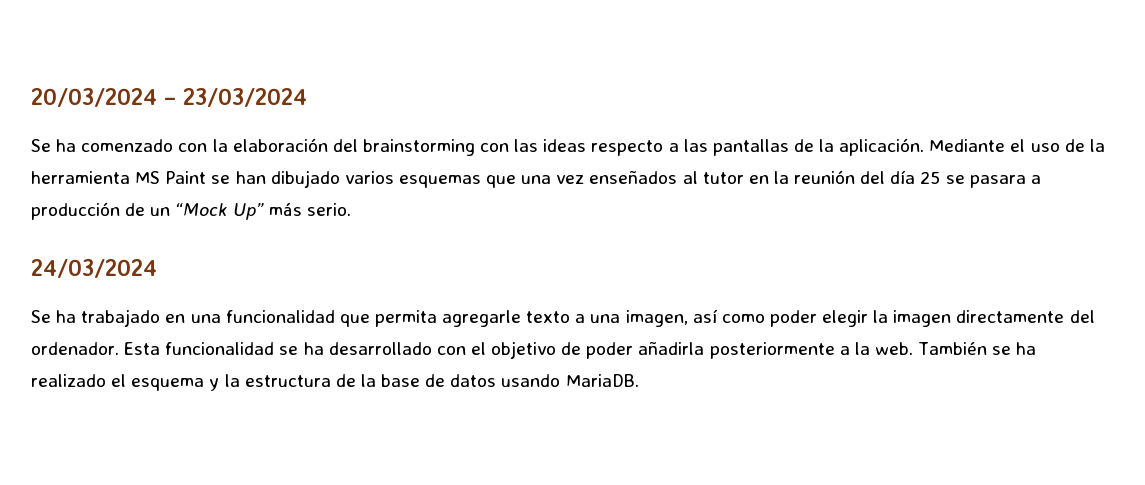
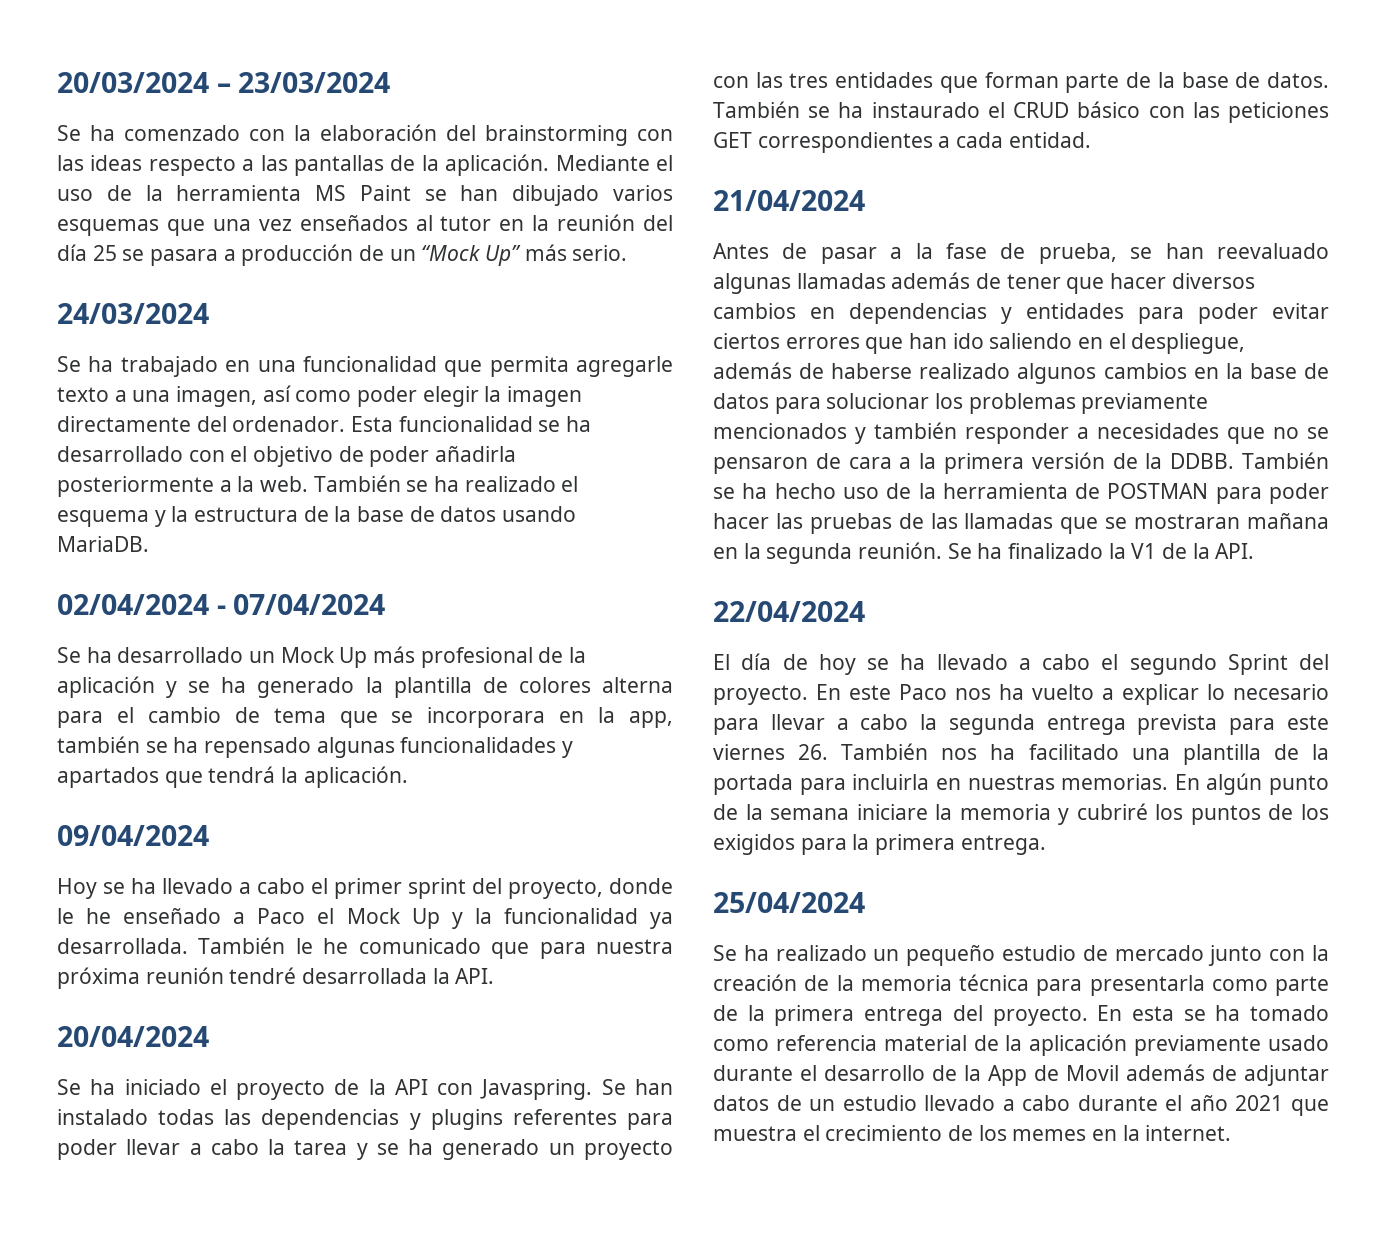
(639, 380) none -> [57,594,386,615] [57,646,587,668] [57,676,673,698] [57,707,673,728] [57,736,574,758] [57,766,408,788] [57,825,209,846] [57,878,673,899] [57,908,673,929] [57,937,674,959] [57,967,495,989] [57,1026,209,1047] [57,1079,673,1100] [57,1109,673,1130] [57,1139,673,1160] [713,72,1329,93] [713,101,1329,123] [713,132,1091,153] [713,190,865,211] [713,243,1329,264] [713,272,1255,294] [713,303,1329,324] [713,333,1246,354] [713,362,1329,384] [713,393,1209,414] [713,422,1329,444] [713,452,1329,474] [713,483,1329,504] [713,513,1329,534] [713,542,1255,564] [713,601,865,622] [713,653,1329,675] [713,684,1329,705] [713,714,1329,735] [713,743,1329,765] [713,773,1329,795] [713,803,1329,825] [713,834,1046,855] [713,892,865,913] [713,945,1329,966] [713,974,1329,996] [713,1005,1329,1026] [713,1034,1329,1056] [713,1064,1329,1086] [713,1095,1329,1116] [713,1125,1232,1141] // 02/04/2024 - 07/04/2024 // Se ha desarrollado un Mock Up más profesional de la aplicación y se ha generado la plantilla de colores alterna para el cambio de tema que se incorporara en la app, también se ha repensado algunas funcionalidades y apartados que tendrá la aplicación. // 09/04/2024 // Hoy se ha llevado a cabo el primer sprint del proyecto, donde le he enseñado a Paco el Mock Up y la funcionalidad ya desarrollada. También le he comunicado que para nuestra próxima reunión tendré desarrollada la API. // 20/04/2024 // Se ha iniciado el proyecto de la API con Javaspring. Se han instalado todas las dependencias y plugins referentes para poder llevar a cabo la tarea y se ha generado un proyecto con las tres entidades que forman parte de la base de datos. También se ha instaurado el CRUD básico con las peticiones GET correspondientes a cada entidad. // 21/04/2024 // Antes de pasar a la fase de prueba, se han reevaluado algunas llamadas además de tener que hacer diversos cambios en dependencias y entidades para poder evitar ciertos errores que han ido saliendo en el despliegue, además de haberse realizado algunos cambios en la base de datos para solucionar los problemas previamente mencionados y también responder a necesidades que no se pensaron de cara a la primera versión de la DDBB. También se ha hecho uso de la herramienta de POSTMAN para poder hacer las pruebas de las llamadas que se mostraran mañana en la segunda reunión. Se ha finalizado la V1 de la API. // 22/04/2024 // El día de hoy se ha llevado a cabo el segundo Sprint del proyecto. En este Paco nos ha vuelto a explicar lo necesario para llevar a cabo la segunda entrega prevista para este viernes 26. También nos ha facilitado una plantilla de la portada para incluirla en nuestras memorias. En algún punto de la semana iniciare la memoria y cubriré los puntos de los exigidos para la primera entrega. // 25/04/2024 // Se ha realizado un pequeño estudio de mercado junto con la creación de la memoria técnica para presentarla como parte de la primera entrega del proyecto. En esta se ha tomado como referencia material de la aplicación previamente usado durante el desarrollo de la App de Movil además de adjuntar datos de un estudio llevado a cabo durante el año 2021 que muestra el crecimiento de los memes en la internet.

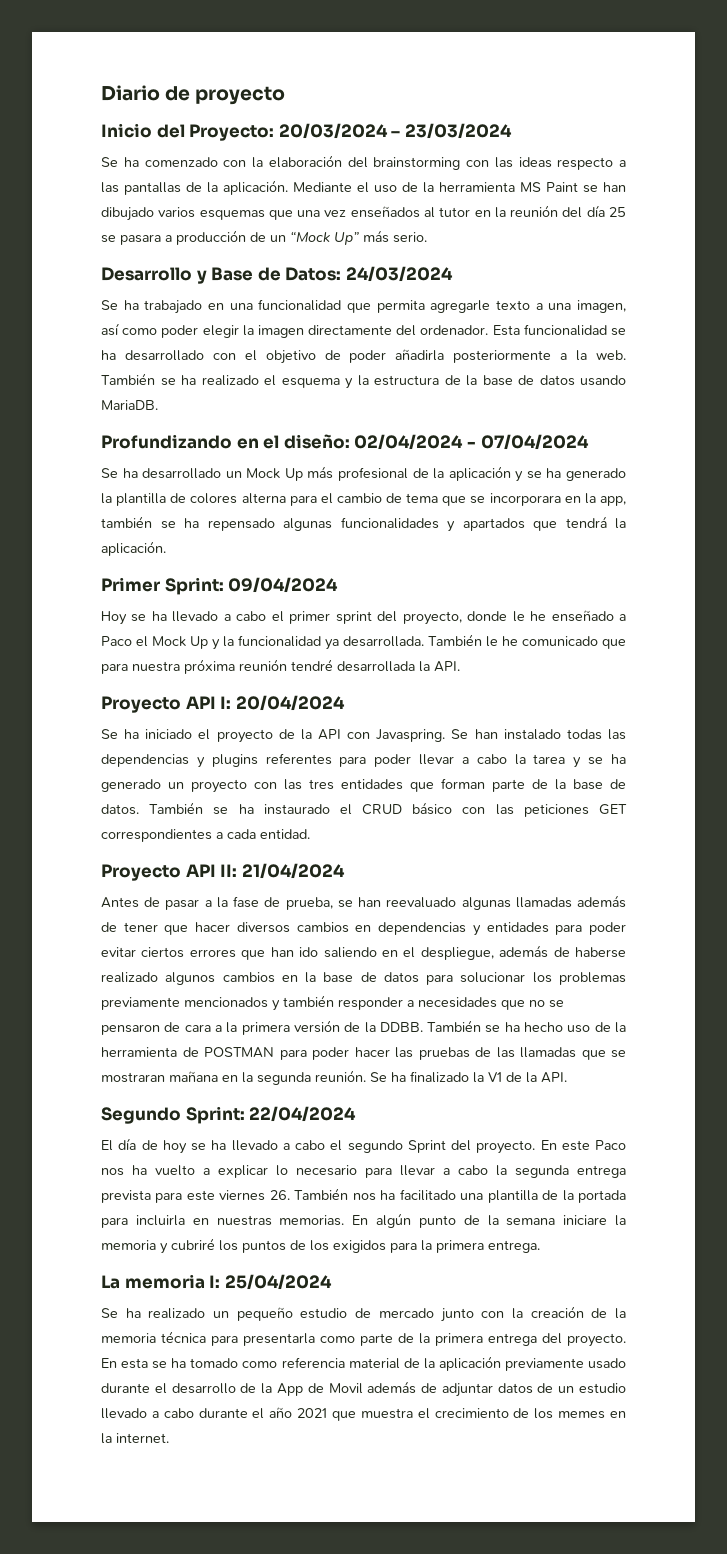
(57, 82) none -> [101,85,286,105] [101,123,275,141] Diario de proyecto // Inicio del Proyecto:
(628, 253) none -> [101,267,342,284] Desarrollo y Base de Datos:
(149, 544) none -> [101,434,350,449] Profundizando en el diseño:
(408, 777) none -> [101,577,224,595] Primer Sprint:
(495, 976) none -> [101,696,232,713] Proyecto API I:
(1091, 140) none -> [101,864,238,881] Proyecto API II:
(1255, 551) none -> [101,1106,245,1124] Segundo Sprint:
(1046, 845) none -> [101,1274,221,1289] La memoria I:

